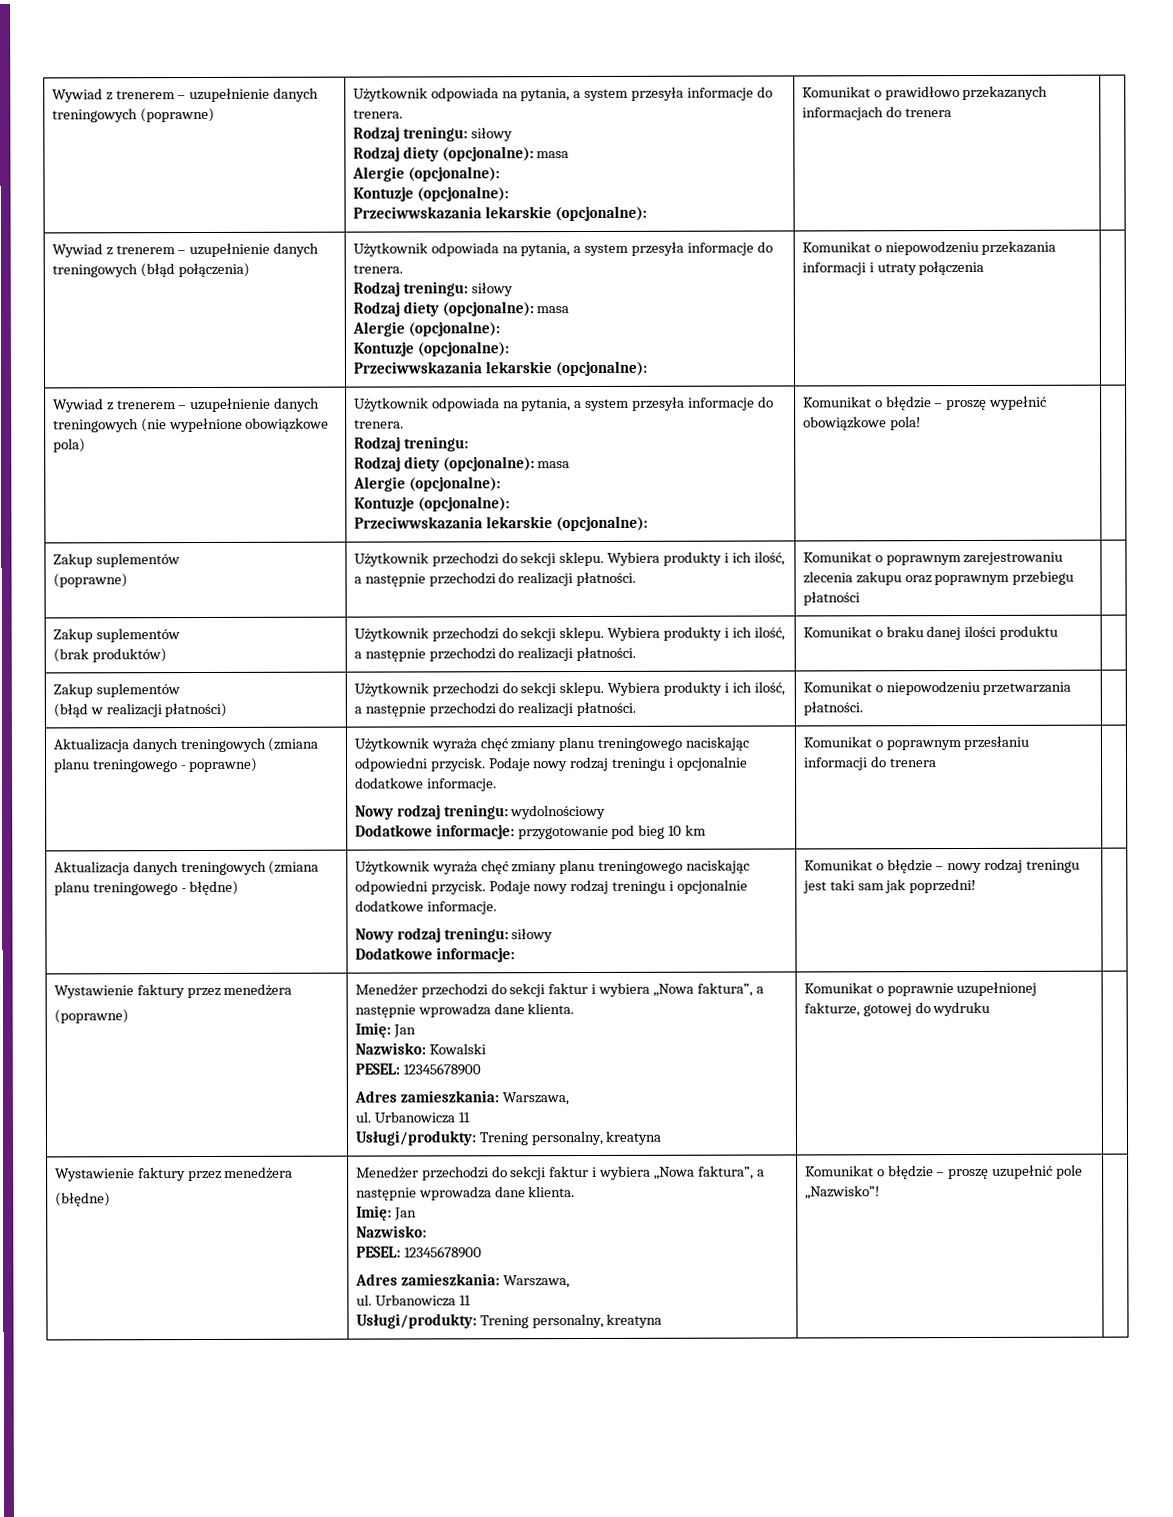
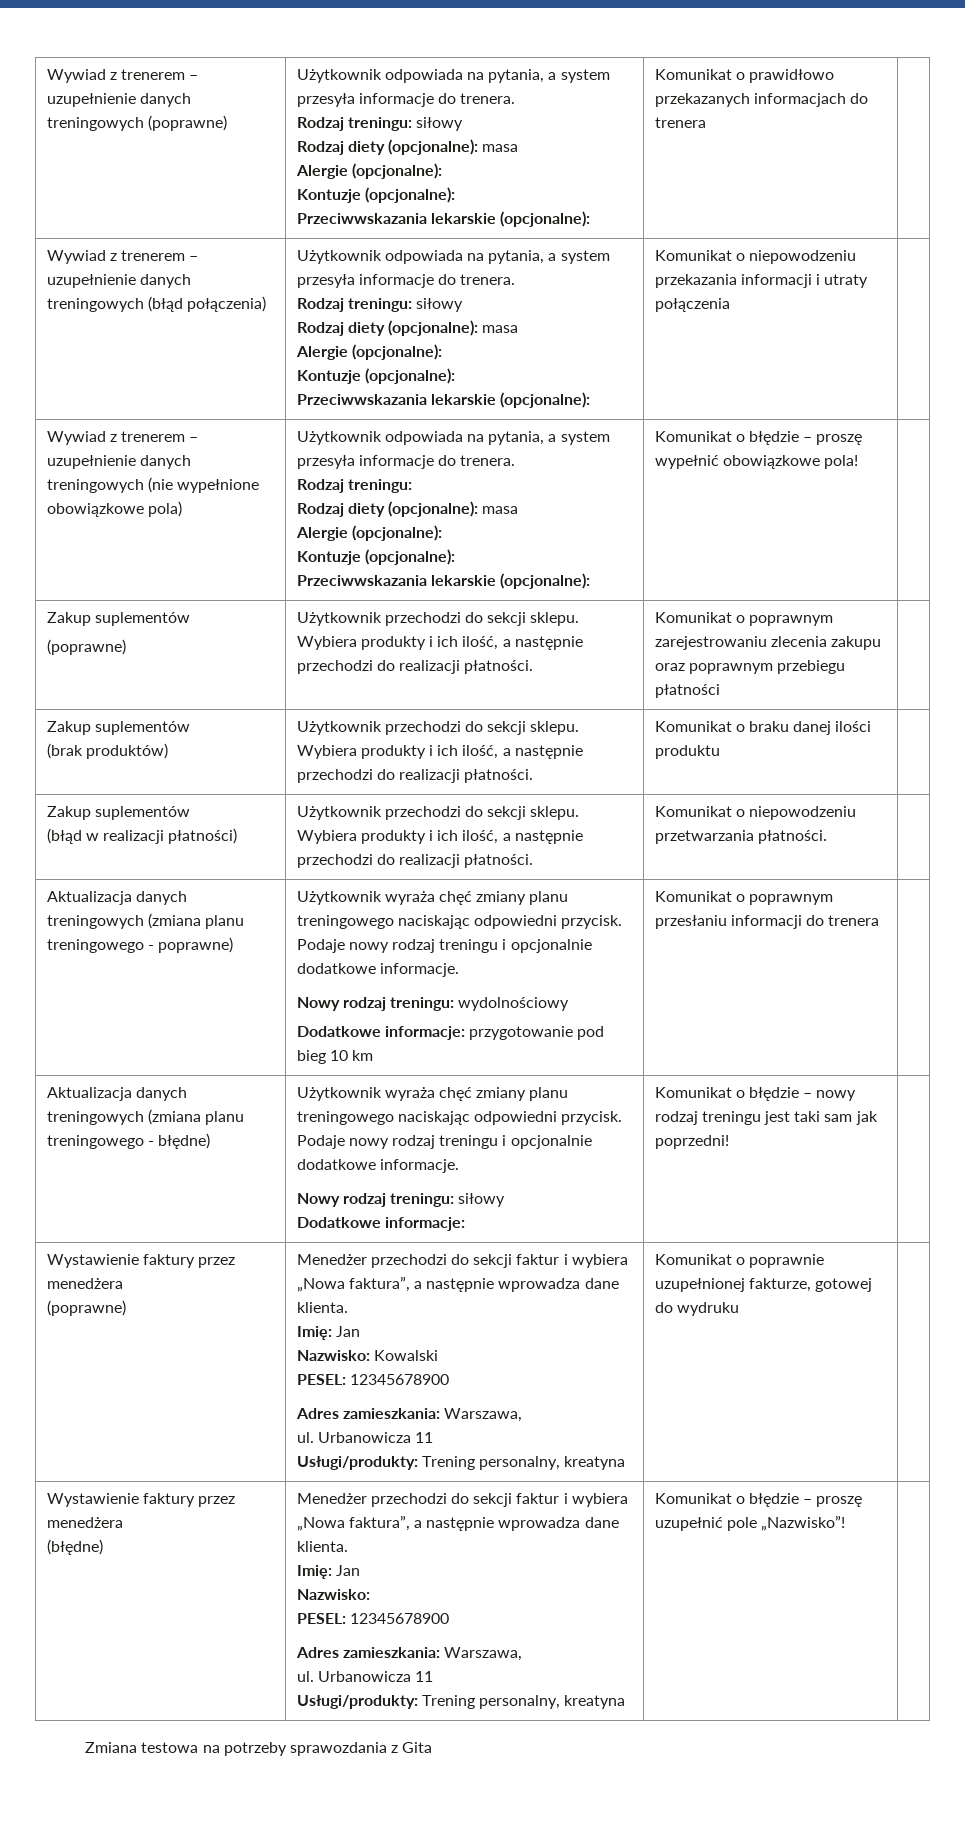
(880, 1192) none -> [85,1742,433,1756] // Zmiana testowa na potrzeby sprawozdania z Gita

